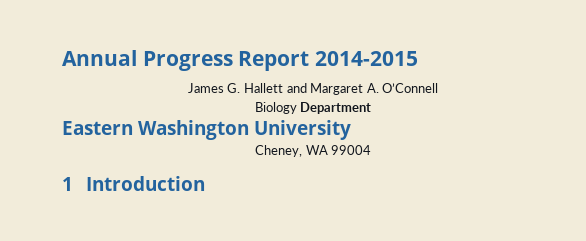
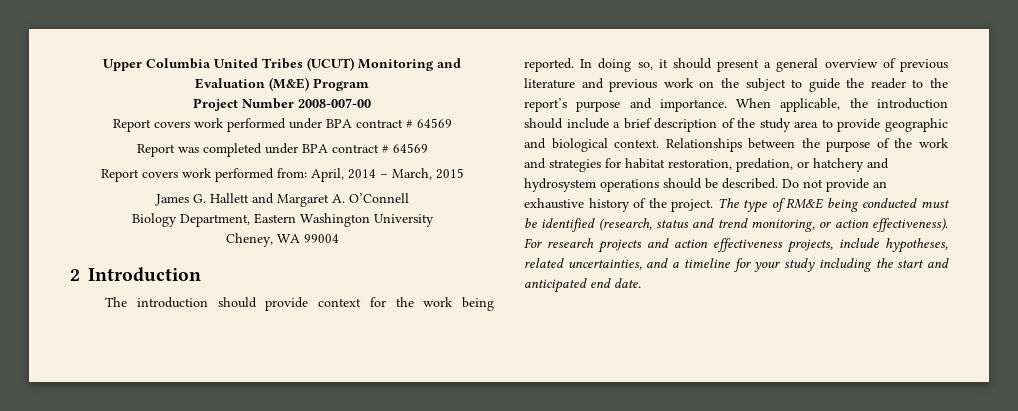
[62,50,418,71] Annual Progress Report 2014-2015 -> [103,57,461,71] [195,77,369,91] [193,98,371,111] [112,118,452,132] [136,143,428,157] [100,168,464,182] Upper Columbia United Tribes (UCUT) Monitoring and Evaluation (M&E) Program // Project Number 2008-007-00 // Report covers work performed under BPA contract # 64569 // Report was completed under BPA contract # 64569 // Report covers work performed from: April, 2014 – March, 2015
[300,102,372,114] Department // -> [179,214,250,227] Department,
[62,177,73,191] 1 -> [70,269,80,281] 2
(205, 183) none -> [105,297,495,311] [524,58,948,72] [524,78,948,92] [524,98,948,112] [524,118,948,132] [524,138,949,152] [524,158,889,172] [524,178,887,192] [524,198,950,213] [524,218,948,232] [524,238,948,253] [524,258,949,272] [524,278,641,293] // The introduction should provide context for the work being reported. In doing so, it should present a general overview of previous literature and previous work on the subject to guide the reader to the report’s purpose and importance. When applicable, the introduction should include a brief description of the study area to provide geographic and biological context. Relationships between the purpose of the work and strategies for habitat restoration, predation, or hatchery and hydrosystem operations should be described. Do not provide an exhaustive history of the project. The type of RM&E being conducted must be identified (research, status and trend monitoring, or action effectiveness). For research projects and action effectiveness projects, include hypotheses, related uncertainties, and a timeline for your study including the start and anticipated end date.

